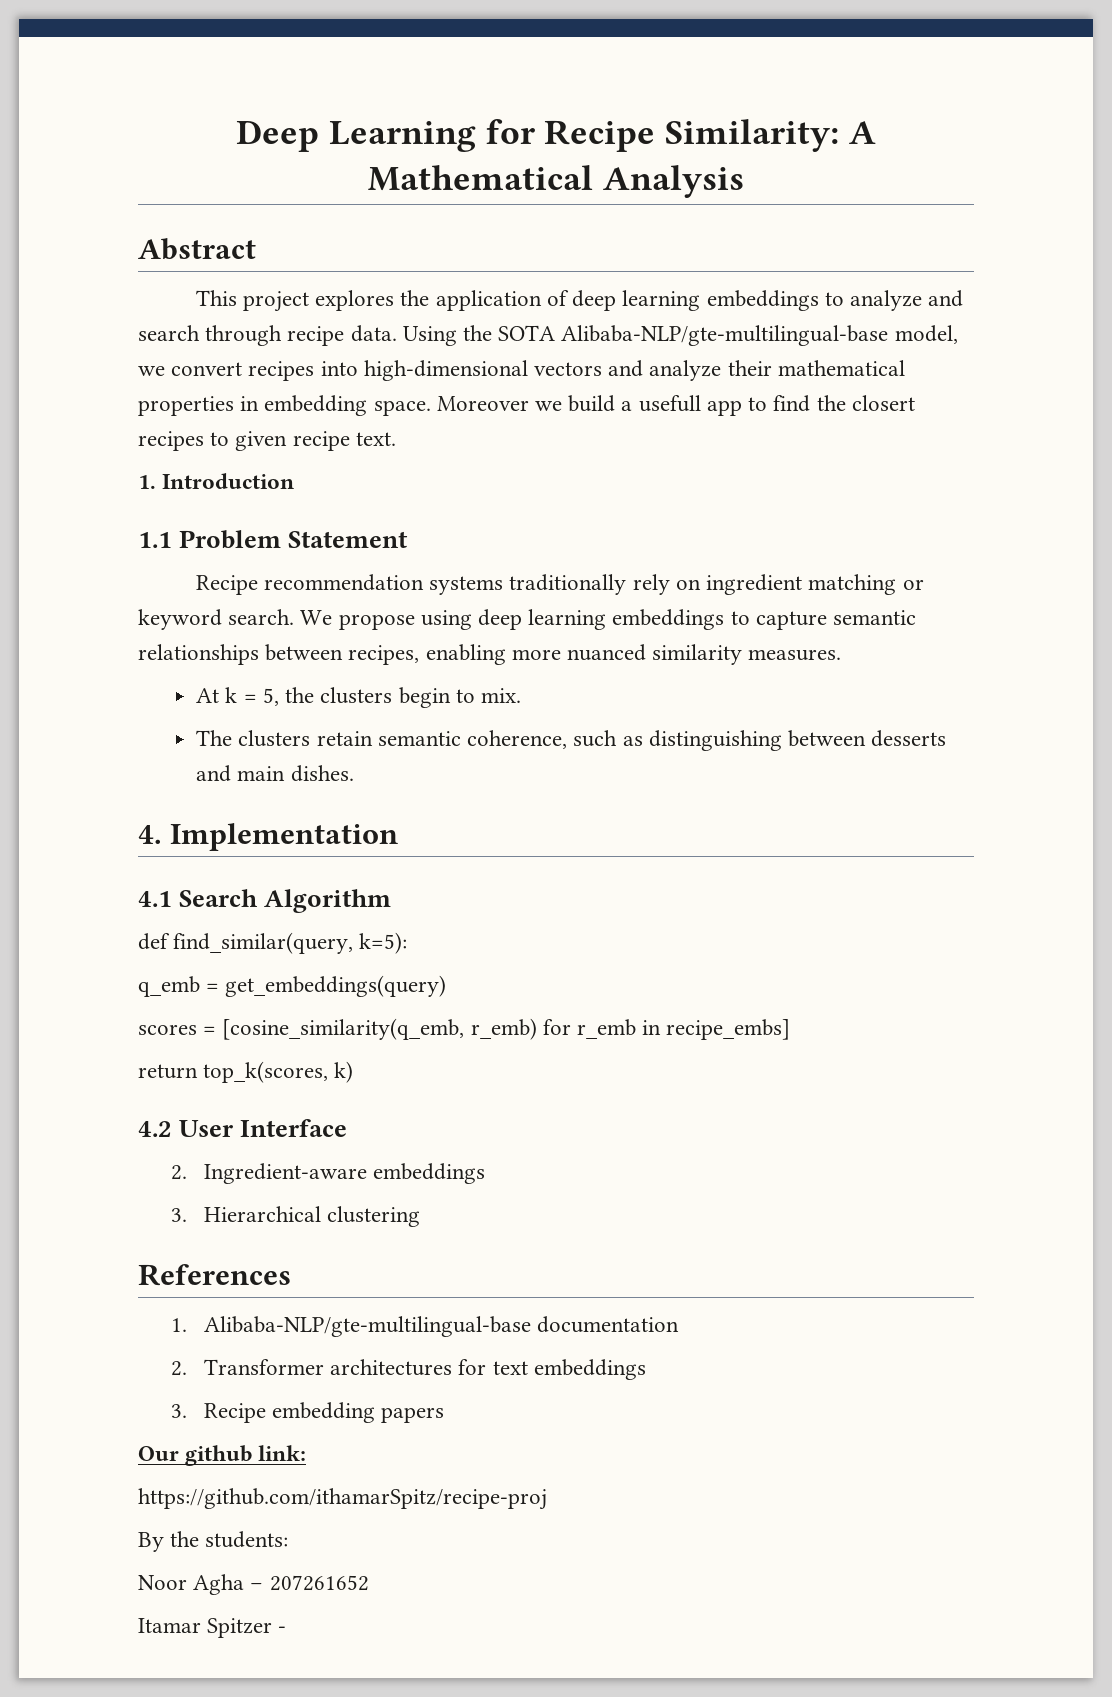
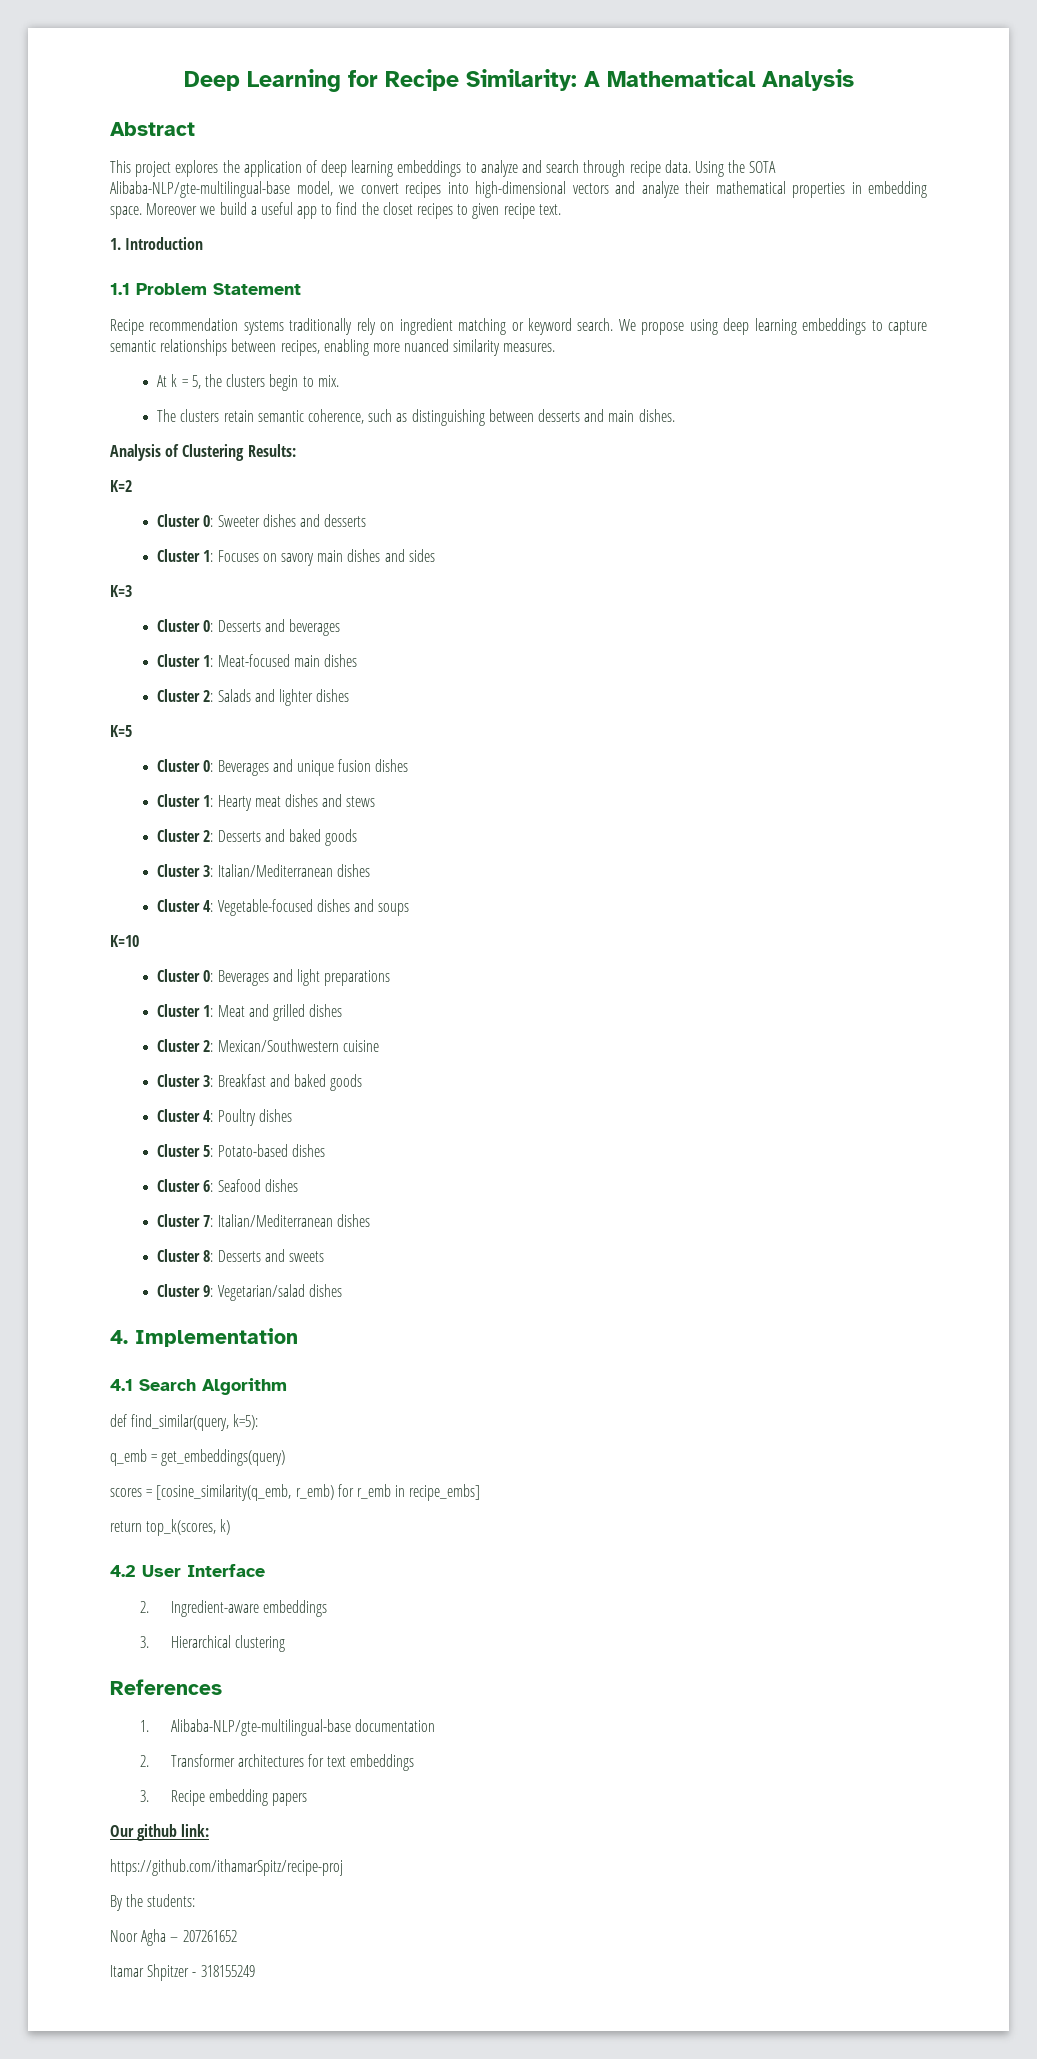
[638,395,701,412] usefull -> [260,202,293,215] useful
[851,395,915,411] closert -> [382,202,413,215] closet
(354, 773) none -> [110,444,296,461] [110,480,132,492] [157,514,367,527] [157,549,435,566] [110,585,132,597] [157,619,341,636] [157,654,358,667] [157,689,350,706] [110,725,132,737] [157,759,409,776] [157,794,376,811] [157,829,358,846] [157,864,370,877] [157,899,410,916] [110,935,139,947] [157,969,391,986] [157,1004,343,1021] [157,1039,379,1052] [157,1074,363,1091] [157,1109,292,1126] [157,1144,325,1157] [157,1179,298,1192] [157,1214,370,1227] [157,1249,325,1262] [157,1284,342,1301] // Analysis of Clustering Results: // K=2 // Cluster 0: Sweeter dishes and desserts // Cluster 1: Focuses on savory main dishes and sides // K=3 // Cluster 0: Desserts and beverages // Cluster 1: Meat-focused main dishes // Cluster 2: Salads and lighter dishes // K=5 // Cluster 0: Beverages and unique fusion dishes // Cluster 1: Hearty meat dishes and stews // Cluster 2: Desserts and baked goods // Cluster 3: Italian/Mediterranean dishes // Cluster 4: Vegetable-focused dishes and soups // K=10 // Cluster 0: Beverages and light preparations // Cluster 1: Meat and grilled dishes // Cluster 2: Mexican/Southwestern cuisine // Cluster 3: Breakfast and baked goods // Cluster 4: Poultry dishes // Cluster 5: Potato-based dishes // Cluster 6: Seafood dishes // Cluster 7: Italian/Mediterranean dishes // Cluster 8: Desserts and sweets // Cluster 9: Vegetarian/salad dishes
[207,1618,287,1638] Spitzer - -> [147,1964,255,1981] Shpitzer - 318155249

